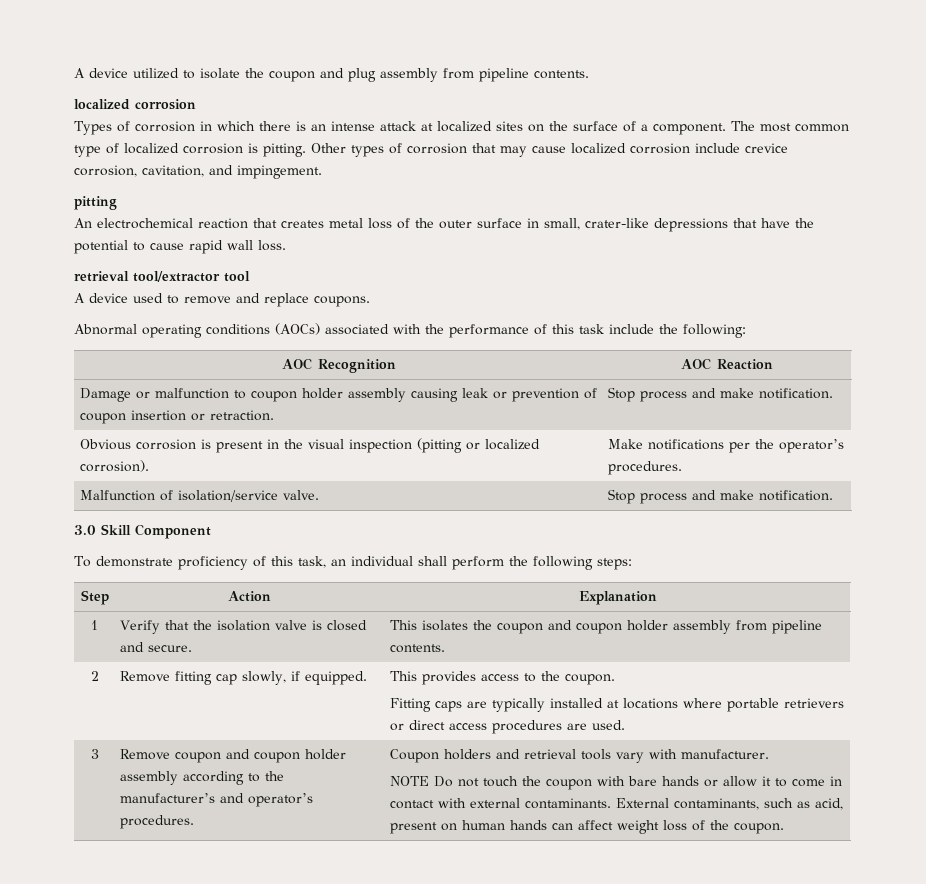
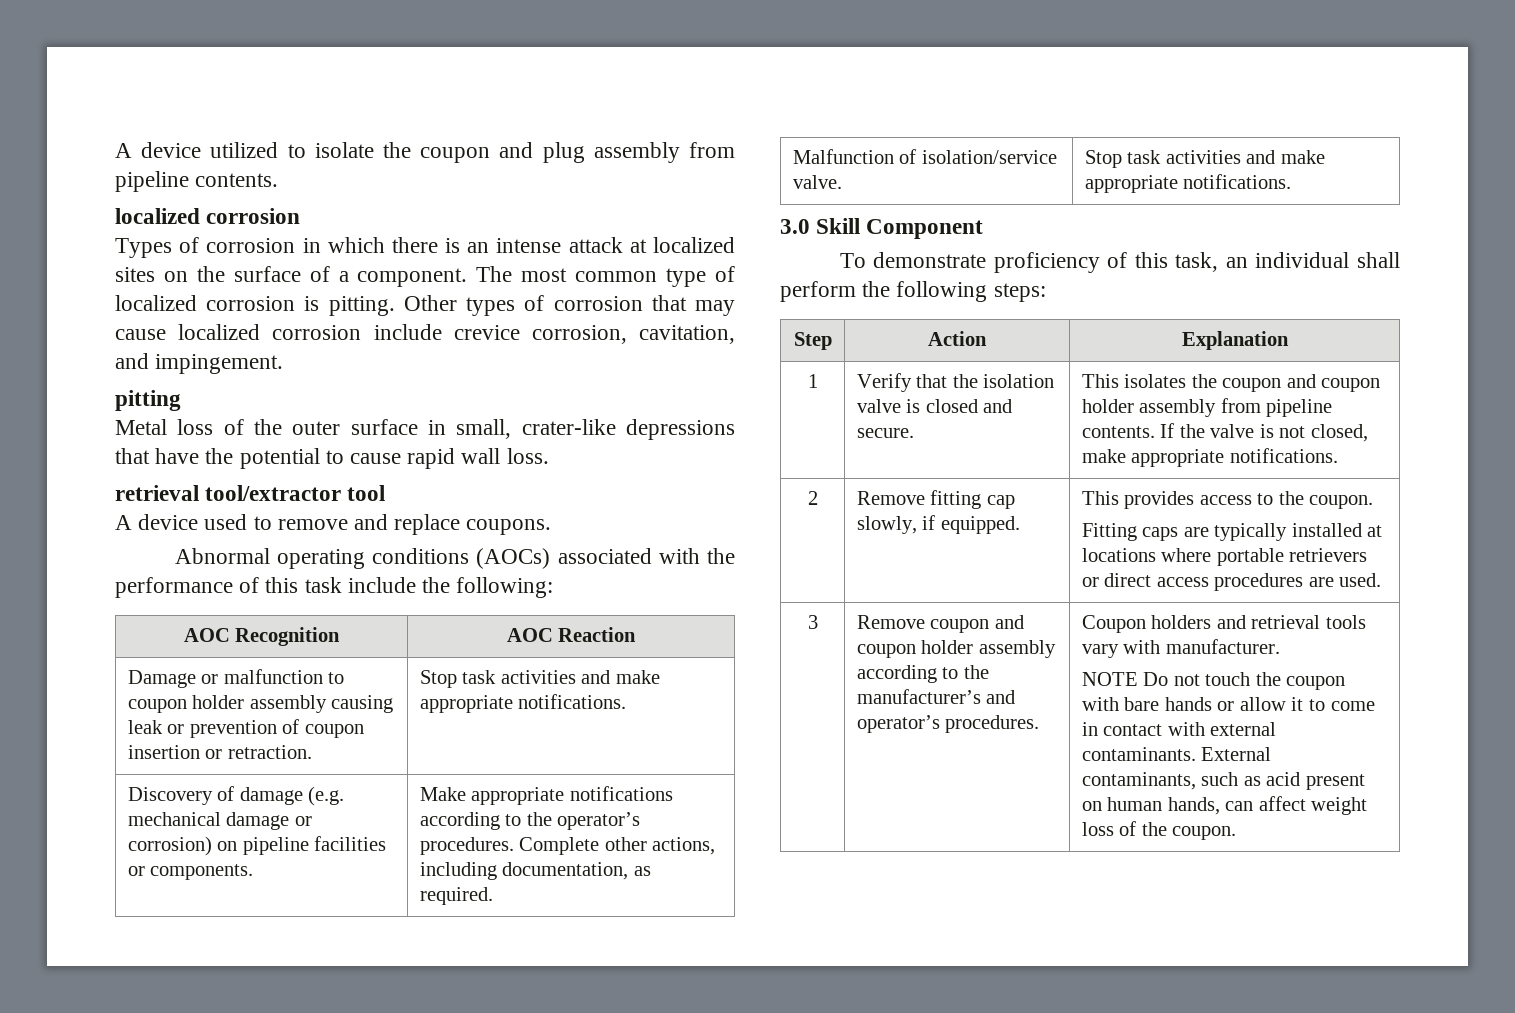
[74,218,363,229] An electrochemical reaction that creates metal -> [115,419,167,435] Metal
[639,388,833,402] [79,438,540,453] [79,460,149,472] [607,439,844,453] [607,461,682,475] process and make notification. // Obvious corrosion is present in the visual inspection (pitting or localized corrosion). | Make notifications per the operator’s procedures. -> [462,670,660,684] [419,694,627,713] [127,786,345,806] [127,812,312,830] [127,836,387,856] [127,864,254,880] [419,786,673,805] [419,812,641,830] [419,837,716,855] [419,862,651,880] [419,887,493,905] task activities and make appropriate notifications. // Discovery of damage (e.g. mechanical damage or corrosion) on pipeline facilities or components. | Make appropriate notifications according to the operator’s procedures. Complete other actions, including documentation, as required.
[639,490,833,504] process and make notification. -> [1127,150,1325,164] [1084,174,1292,193] task activities and make appropriate notifications.
(445, 648) none -> [1160,423,1368,442] [1081,448,1338,467] If the valve is not closed, make appropriate notifications.
[814,798,843,810] acid, -> [1266,772,1301,786] acid
[509,820,547,830] hands -> [1167,797,1220,815] hands,

